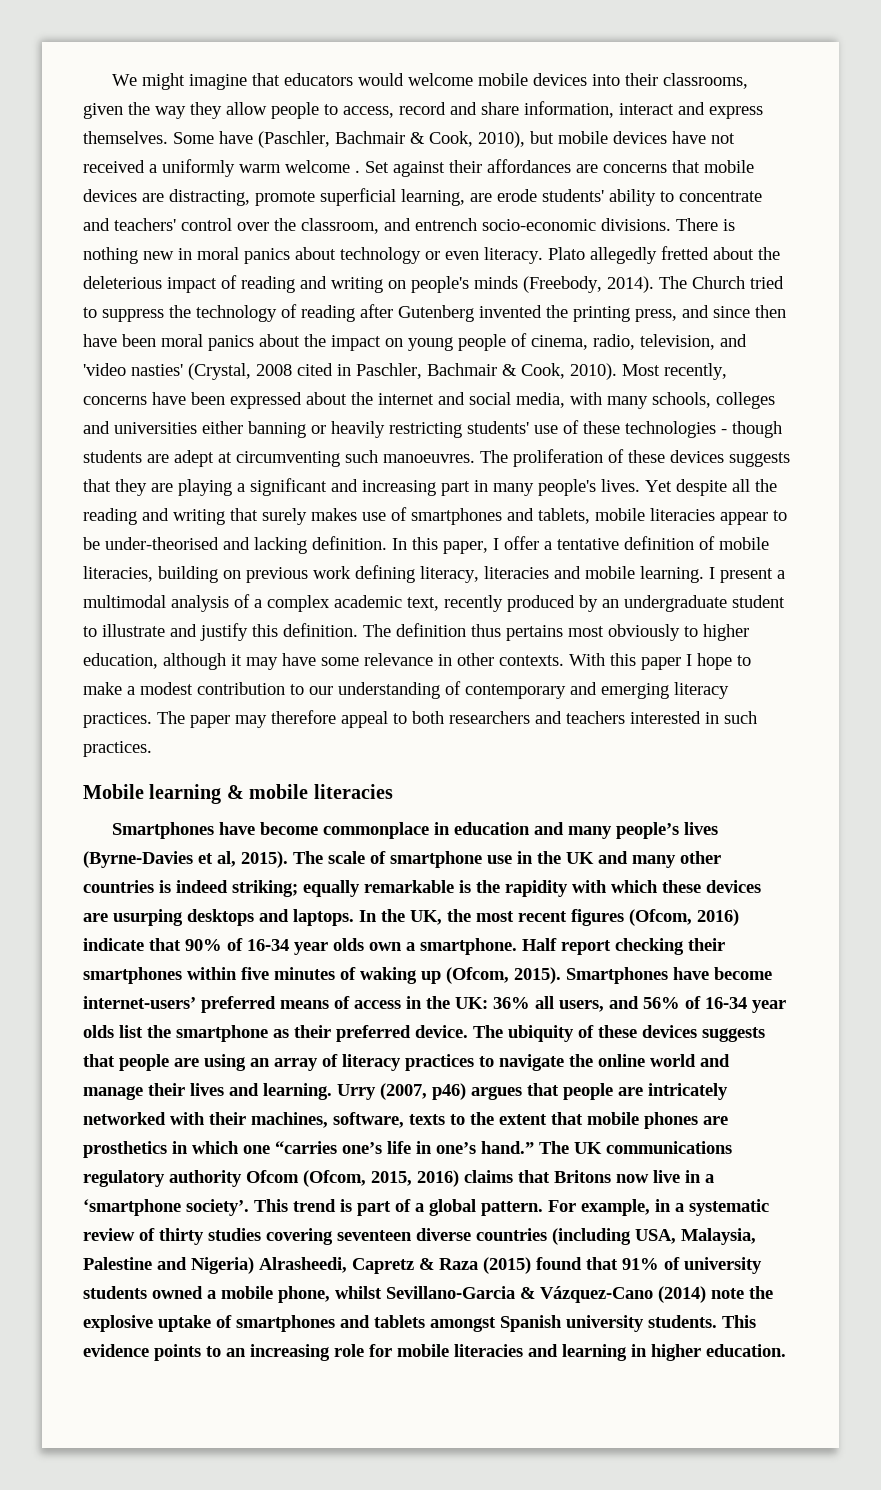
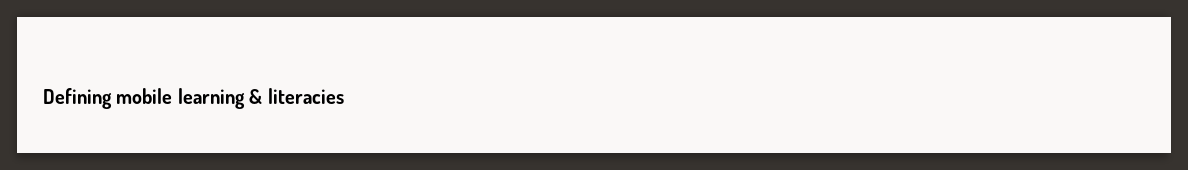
[111,73,748,90] [83,101,763,119] [83,131,735,148] [83,159,754,177] [83,188,762,206] [83,218,735,234] [83,246,780,264] [83,275,784,293] [83,304,786,322] [83,333,747,351] [83,363,727,380] [83,392,775,409] [83,420,782,438] [83,449,790,467] [83,478,777,496] [83,507,787,525] [83,536,769,554] [83,565,785,583] [83,594,785,612] [83,623,749,641] [83,653,751,670] [83,681,729,699] [83,710,757,728] [83,741,152,757] [83,784,144,799] We might imagine that educators would welcome mobile devices into their classrooms, given the way they allow people to access, record and share information, interact and express themselves. Some have (Paschler, Bachmair & Cook, 2010), but mobile devices have not received a uniformly warm welcome . Set against their affordances are concerns that mobile devices are distracting, promote superficial learning, are erode students' ability to concentrate and teachers' control over the classroom, and entrench socio-economic divisions. There is nothing new in moral panics about technology or even literacy. Plato allegedly fretted about the deleterious impact of reading and writing on people's minds (Freebody, 2014). The Church tried to suppress the technology of reading after Gutenberg invented the printing press, and since then have been moral panics about the impact on young people of cinema, radio, television, and 'video nasties' (Crystal, 2008 cited in Paschler, Bachmair & Cook, 2010). Most recently, concerns have been expressed about the internet and social media, with many schools, colleges and universities either banning or heavily restricting students' use of these technologies - though students are adept at circumventing such manoeuvres. The proliferation of these devices suggests that they are playing a significant and increasing part in many people's lives. Yet despite all the reading and writing that surely makes use of smartphones and tablets, mobile literacies appear to be under-theorised and lacking definition. In this paper, I offer a tentative definition of mobile literacies, building on previous work defining literacy, literacies and mobile learning. I present a multimodal analysis of a complex academic text, recently produced by an undergraduate student to illustrate and justify this definition. The definition thus pertains most obviously to higher education, although it may have some relevance in other contexts. With this paper I hope to make a modest contribution to our understanding of contemporary and emerging literacy practices. The paper may therefore appeal to both researchers and teachers interested in such practices. // Mobile -> [43,88,173,109] Defining mobile
[249,784,393,799] [111,822,718,839] [83,851,721,868] [83,880,761,897] [83,909,739,926] [83,938,725,955] [83,967,772,984] [83,996,786,1013] [83,1025,765,1042] [83,1054,730,1071] [83,1083,728,1100] [83,1112,728,1129] [83,1141,732,1158] [83,1170,714,1187] [83,1199,769,1216] [83,1228,756,1245] [83,1257,762,1274] [83,1286,773,1303] [83,1315,756,1332] [83,1344,786,1361] mobile literacies // Smartphones have become commonplace in education and many people’s lives (Byrne-Davies et al, 2015). The scale of smartphone use in the UK and many other countries is indeed striking; equally remarkable is the rapidity with which these devices are usurping desktops and laptops. In the UK, the most recent figures (Ofcom, 2016) indicate that 90% of 16-34 year olds own a smartphone. Half report checking their smartphones within five minutes of waking up (Ofcom, 2015). Smartphones have become internet-users’ preferred means of access in the UK: 36% all users, and 56% of 16-34 year olds list the smartphone as their preferred device. The ubiquity of these devices suggests that people are using an array of literacy practices to navigate the online world and manage their lives and learning. Urry (2007, p46) argues that people are intricately networked with their machines, software, texts to the extent that mobile phones are prosthetics in which one “carries one’s life in one’s hand.” The UK communications regulatory authority Ofcom (Ofcom, 2015, 2016) claims that Britons now live in a ‘smartphone society’. This trend is part of a global pattern. For example, in a systematic review of thirty studies covering seventeen diverse countries (including USA, Malaysia, Palestine and Nigeria) Alrasheedi, Capretz & Raza (2015) found that 91% of university students owned a mobile phone, whilst Sevillano-Garcia & Vázquez-Cano (2014) note the explosive uptake of smartphones and tablets amongst Spanish university students. This evidence points to an increasing role for mobile literacies and learning in higher education. -> [267,88,344,104] literacies

